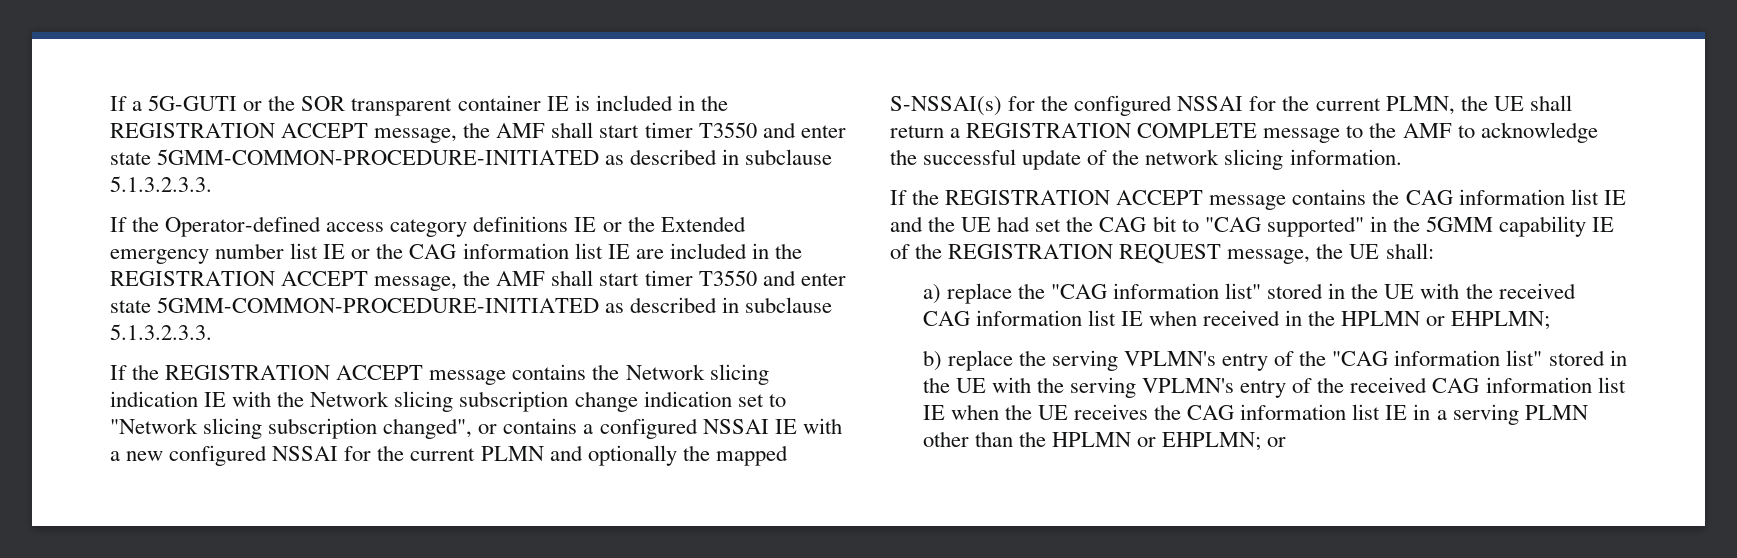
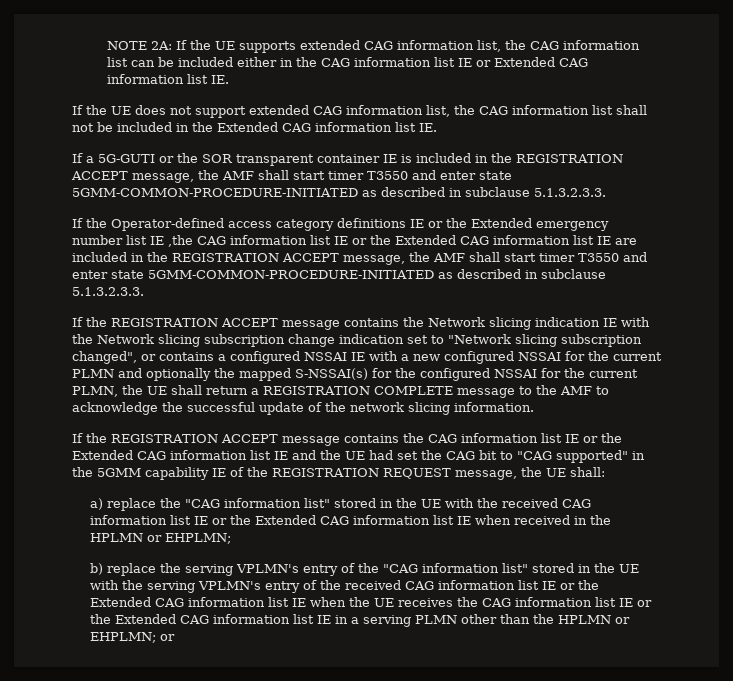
(110, 103) none -> [107,40,641,53] [107,57,589,67] [107,74,230,84] [72,105,647,118] [72,122,437,132] NOTE 2A: If the UE supports extended CAG information list, the CAG information list can be included either in the CAG information list IE or Extended CAG information list IE. // If the UE does not support extended CAG information list, the CAG information list shall not be included in the Extended CAG information list IE. //
[351,243,404,259] or the -> [168,235,456,247] ,the CAG information list IE or the Extended
(1626, 197) none -> [583,433,622,443] [72,450,288,460] or the Extended CAG information list IE
(1143, 318) none -> [211,515,471,525] or the Extended CAG information list IE
(945, 412) none -> [559,580,599,590] [89,597,306,607] or the Extended CAG information list IE
(1408, 412) none -> [636,600,652,607] [89,614,331,624] or the Extended CAG information list IE

